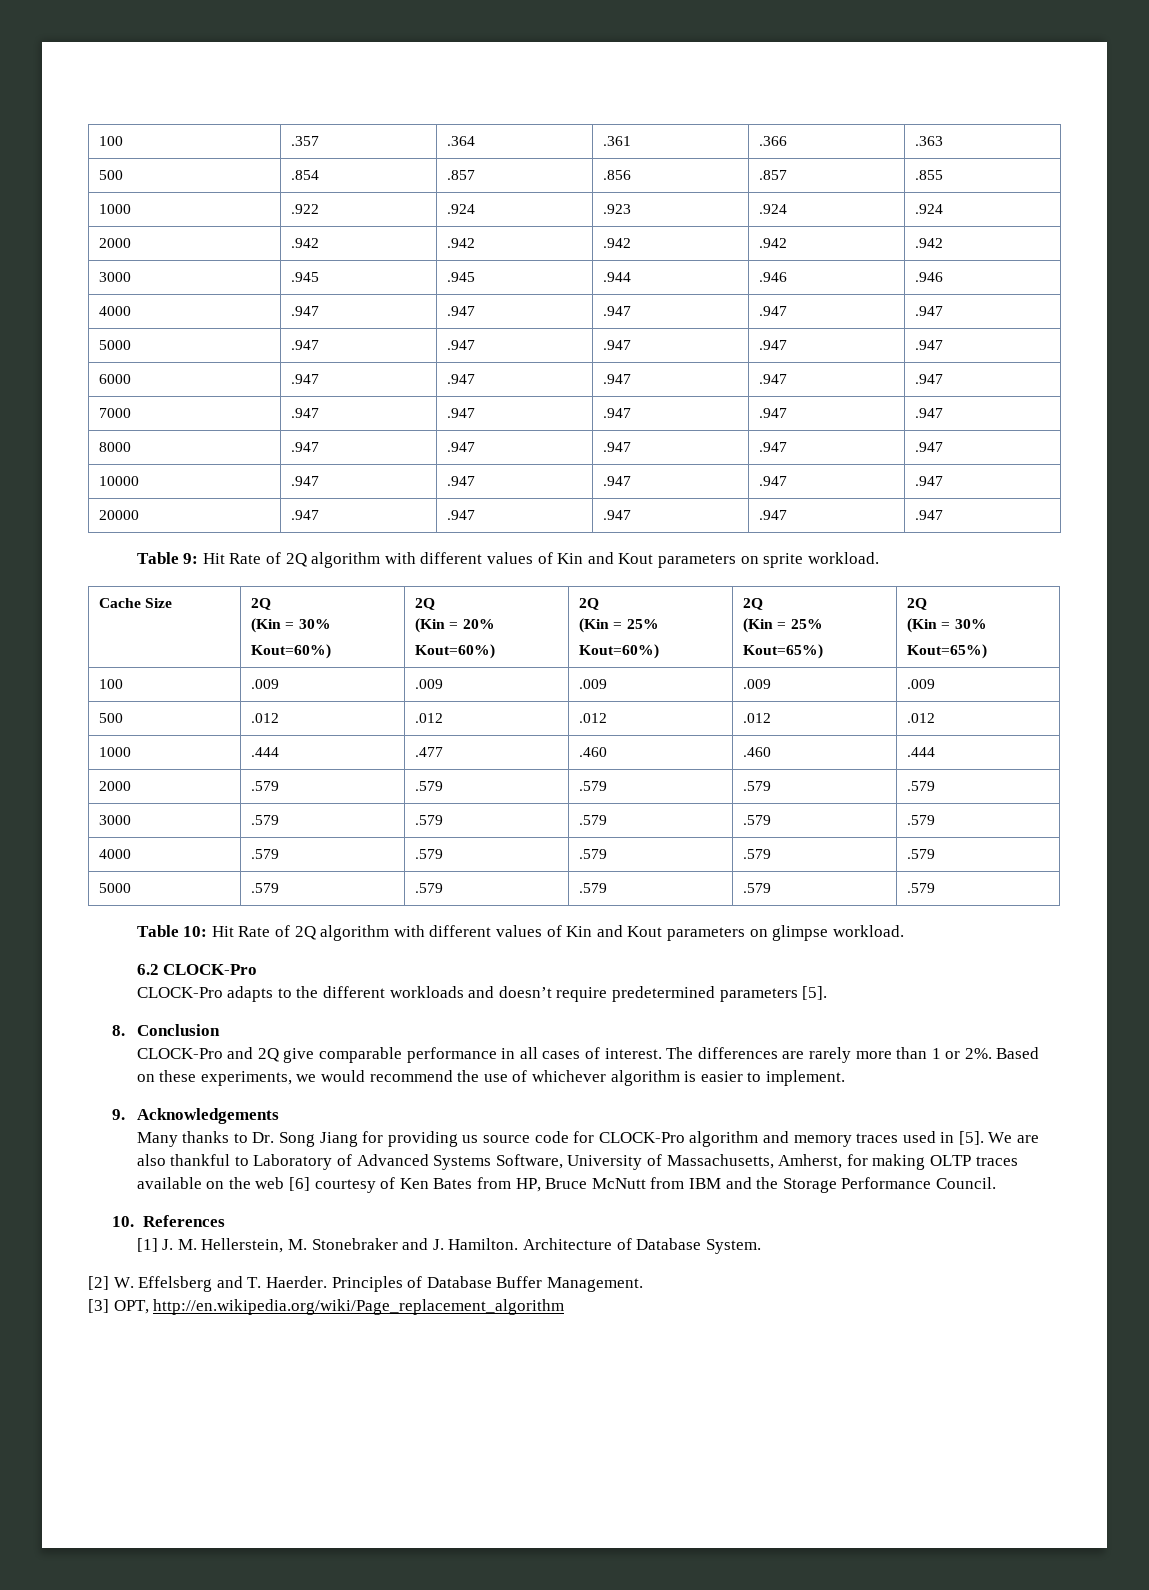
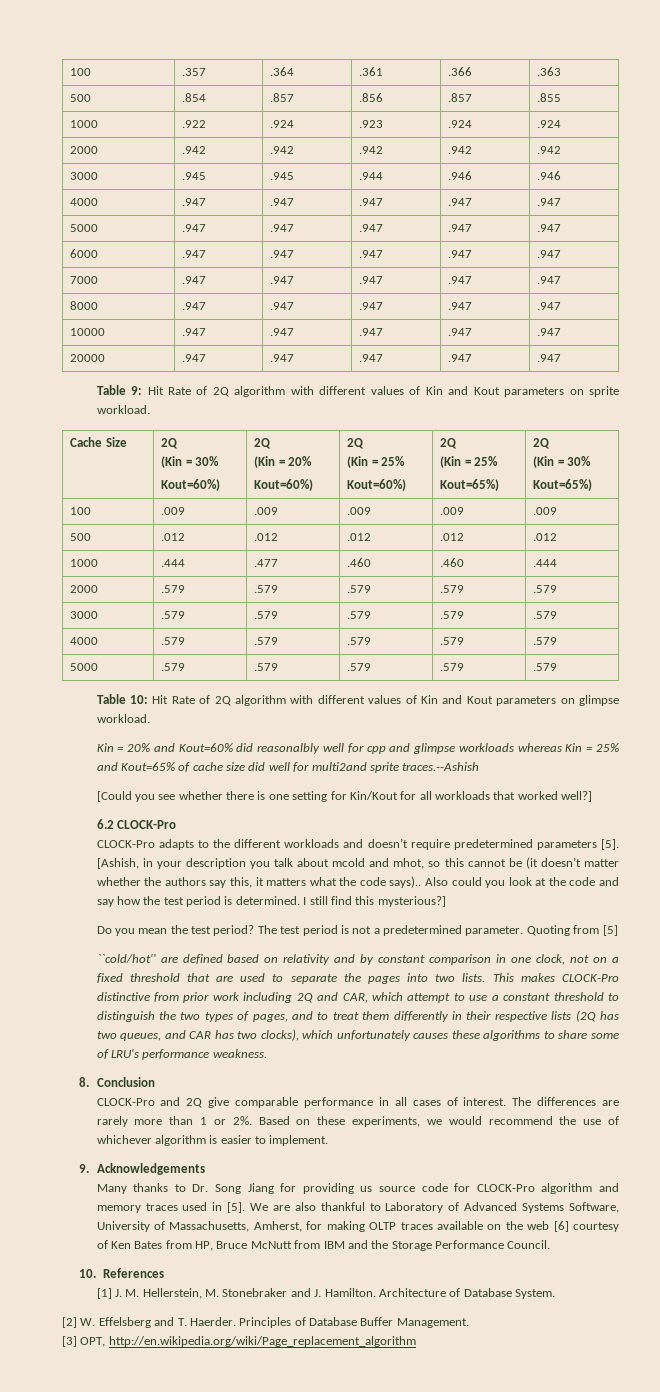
(904, 931) none -> [96,743,619,754] [96,762,480,773] [96,791,593,802] // Kin = 20% and Kout=60% did reasonalbly well for cpp and glimpse workloads whereas Kin = 25% and Kout=65% of cache size did well for multi2and sprite traces.--Ashish // [Could you see whether there is one setting for Kin/Kout for all workloads that worked well?]
(828, 993) none -> [96,857,619,869] [96,876,619,888] [96,896,446,907] [96,925,618,936] [96,954,619,965] [96,973,619,984] [96,992,620,1003] [96,1010,619,1022] [96,1029,619,1041] [96,1049,267,1060] [Ashish, in your description you talk about mcold and mhot, so this cannot be (it doesn’t matter whether the authors say this, it matters what the code says).. Also could you look at the code and say how the test period is determined. I still find this mysterious?] // Do you mean the test period? The test period is not a predetermined parameter. Quoting from [5] // ``cold/hot'' are defined based on relativity and by constant comparison in one clock, not on a fixed threshold that are used to separate the pages into two lists. This makes CLOCK-Pro distinctive from prior work including 2Q and CAR, which attempt to use a constant threshold to distinguish the two types of pages, and to treat them differently in their respective lists (2Q has two queues, and CAR has two clocks), which unfortunately causes these algorithms to share some of LRU's performance weakness.

